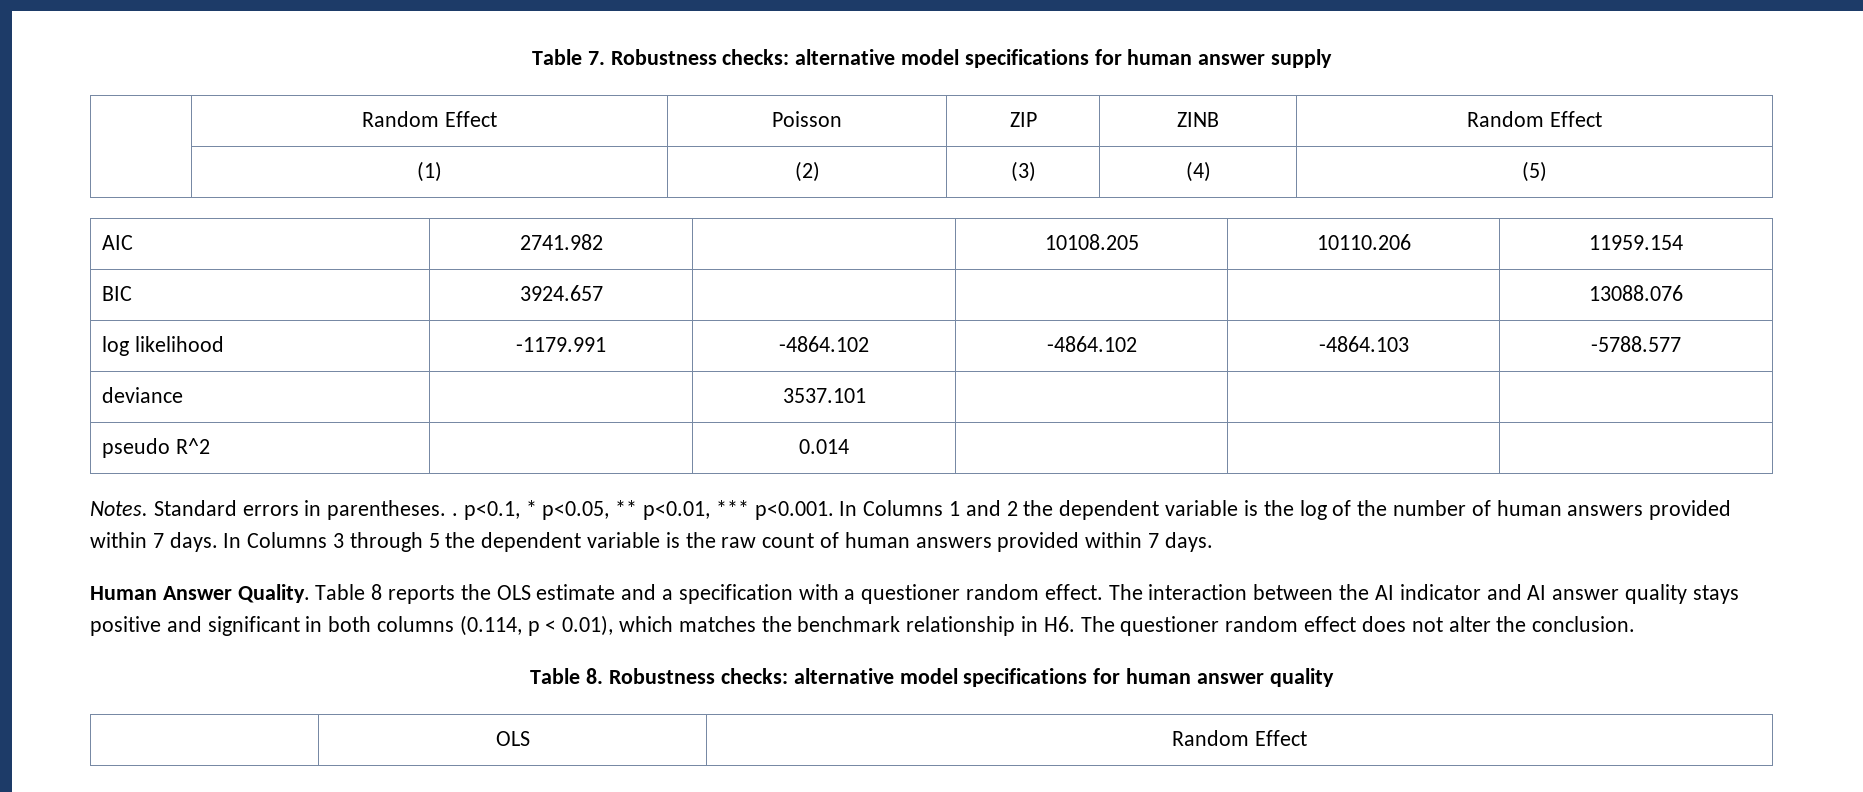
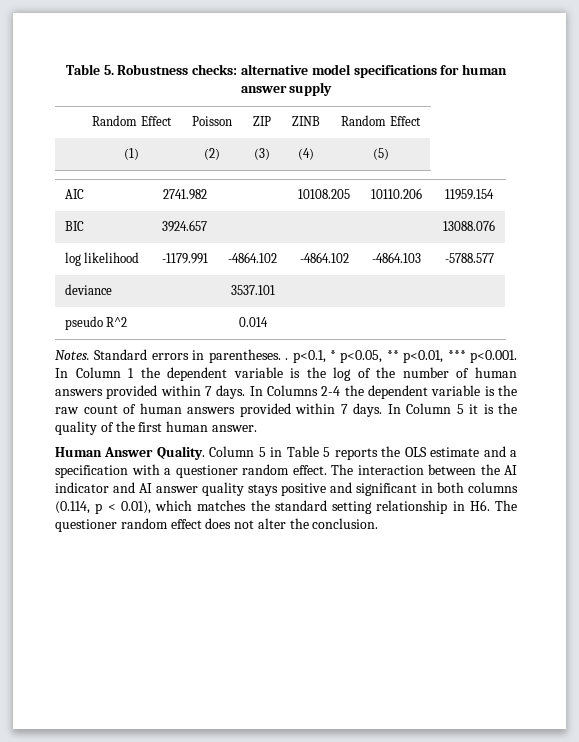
[531,49,605,65] Table 7. -> [65,64,114,75] Table 5.
[863,500,1018,516] Columns 1 and 2 -> [75,367,135,378] Column 1
[333,532,440,552] 3 through 5 -> [321,386,341,396] 2-4
[90,584,383,603] // Human Answer Quality. Table 8 -> [387,403,517,414] [55,421,257,435] [55,446,331,460] In Column 5 it is the quality of the first human answer. // Human Answer Quality. Column 5 in Table 5
[797,616,901,632] benchmark -> [274,500,372,514] standard setting
[530,668,1334,687] [495,731,530,746] [1172,730,1307,746] // Table 8. Robustness checks: alternative model specifications for human answer quality // | OLS | Random Effect -> (379, 523) none

